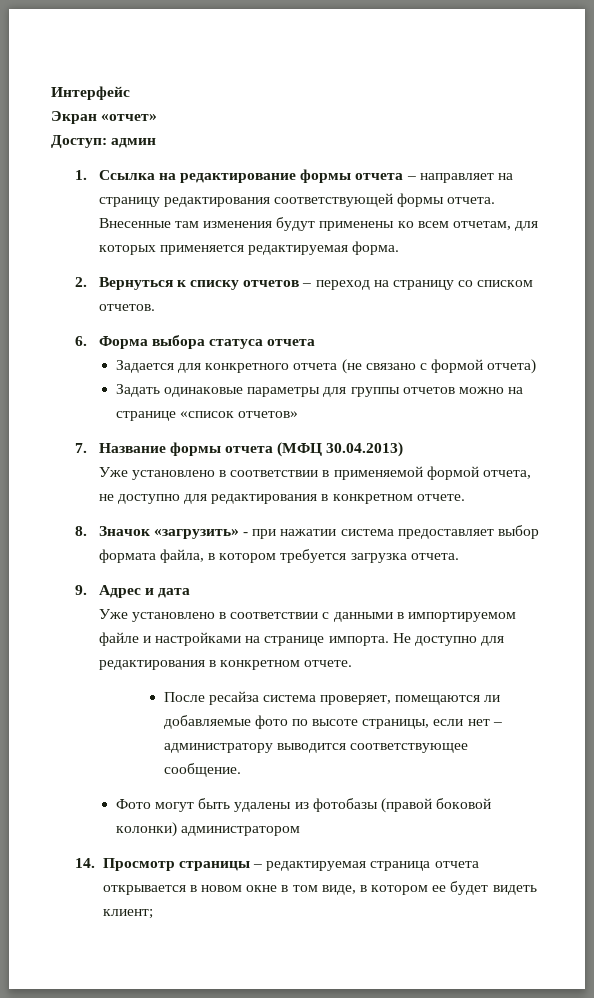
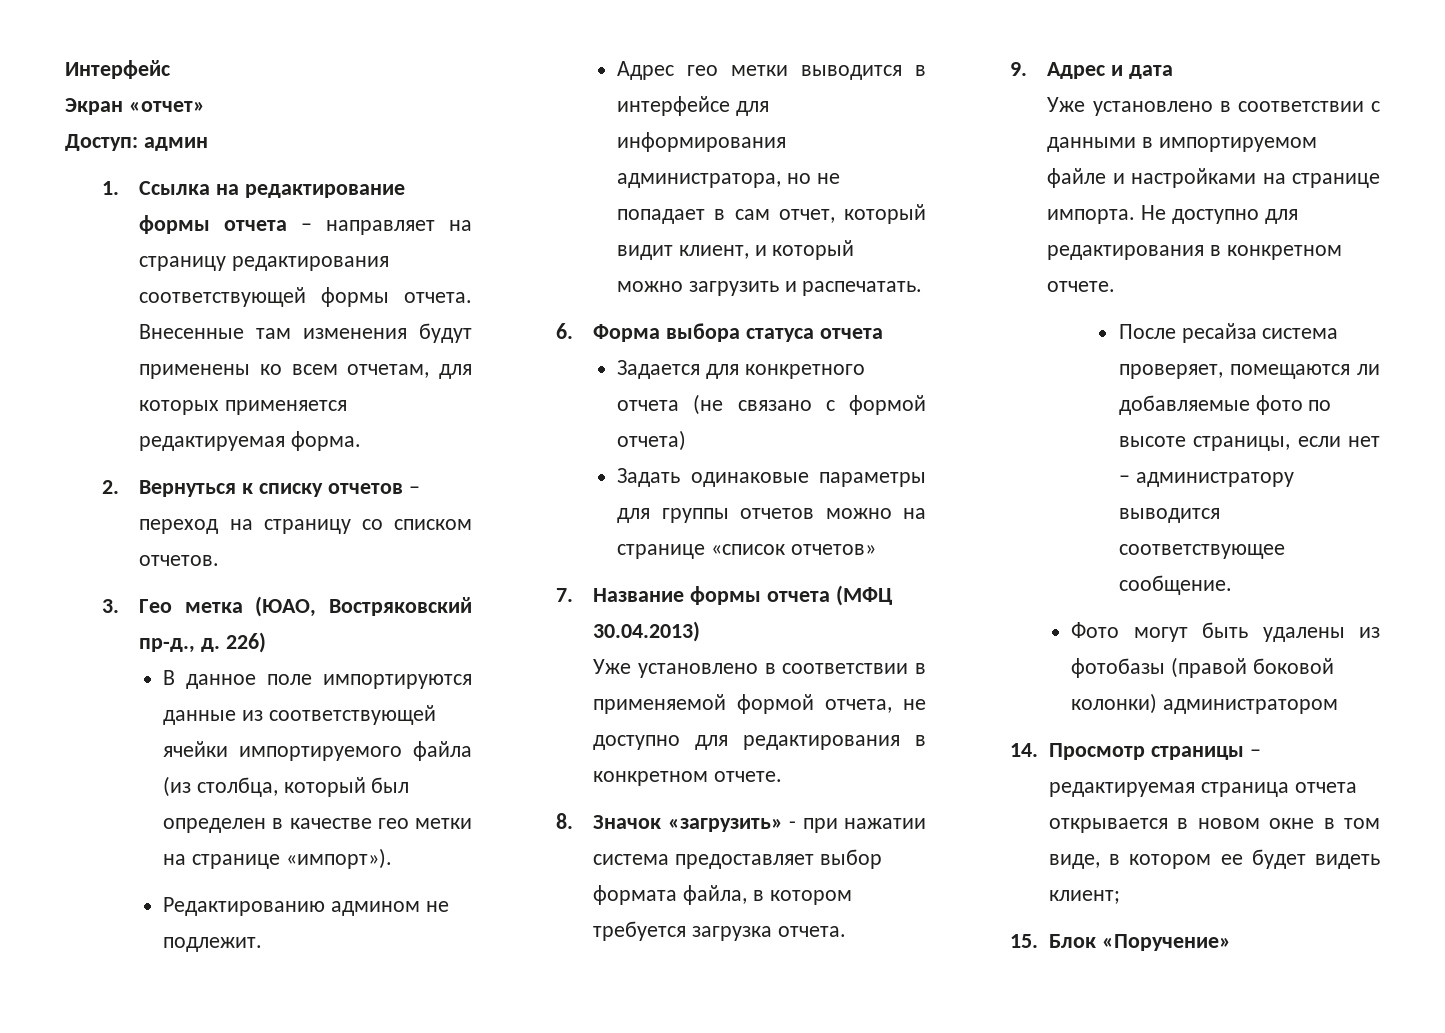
(155, 307) none -> [102,596,472,617] [139,632,266,653] [163,670,472,689] [163,705,436,725] [163,741,472,761] [163,776,410,797] [163,818,472,833] [163,848,392,869] [163,897,449,916] [163,937,263,952] [617,61,926,80] [617,96,769,116] [617,132,787,152] [617,173,840,188] [617,204,926,224] [617,240,855,260] [617,281,923,296] // 3. Гео метка (ЮАО, Востряковский пр-д., д. 226) // В данное поле импортируются данные из соответствующей ячейки импортируемого файла (из столбца, который был определен в качестве гео метки на странице «импорт»). // Редактированию админом не подлежит. // Адрес гео метки выводится в интерфейсе для информирования администратора, но не попадает в сам отчет, который видит клиент, и который можно загрузить и распечатать.
(153, 914) none -> [1010,934,1231,951] // 15. Блок «Поручение»

